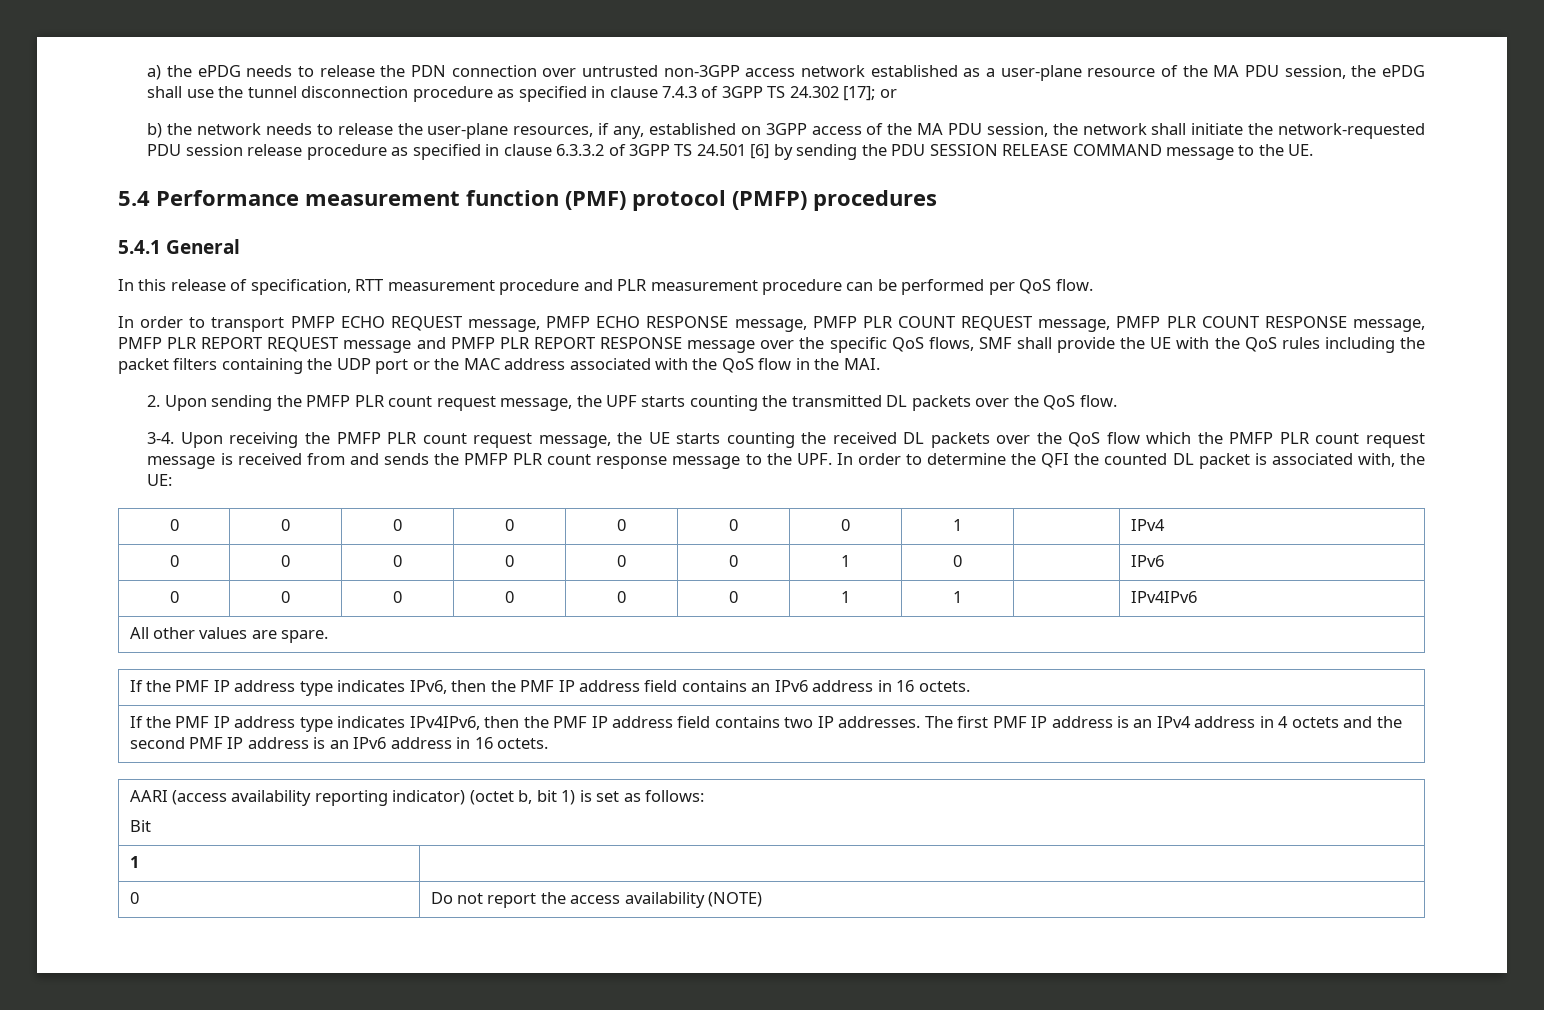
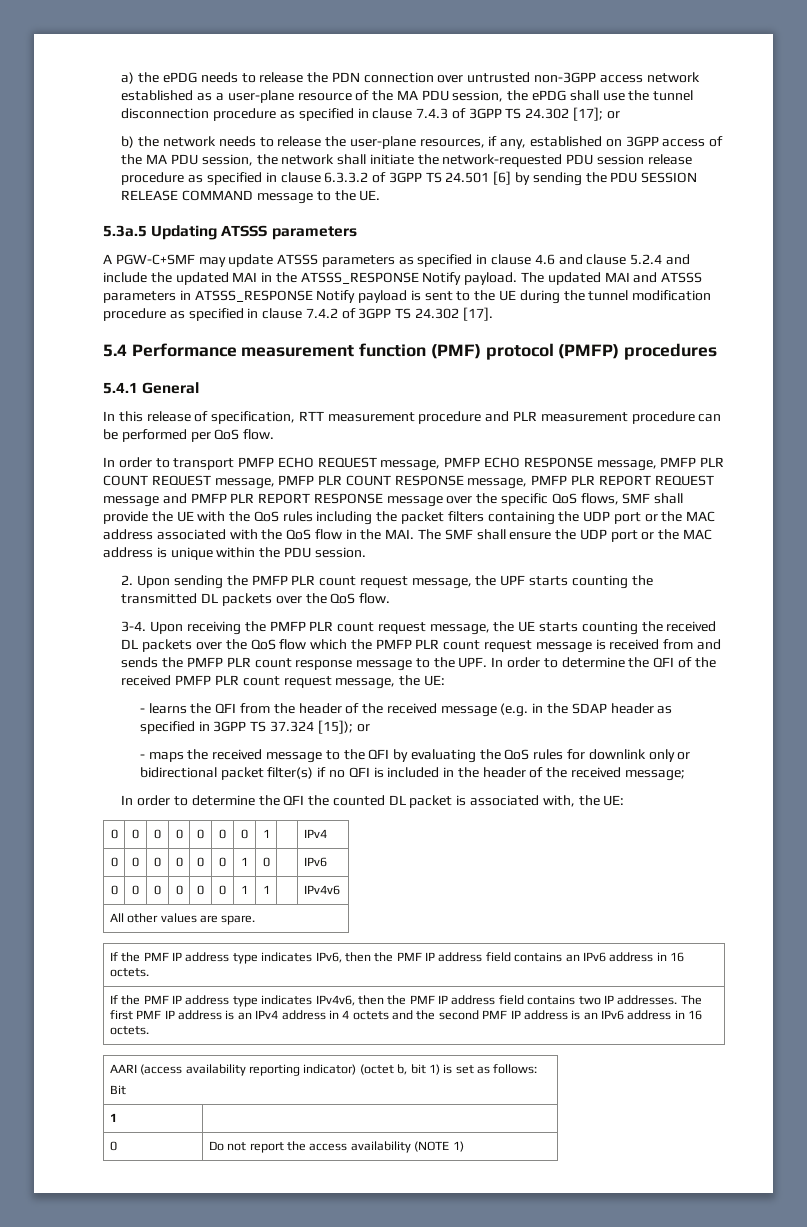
(1314, 150) none -> [103,225,357,240] [103,254,690,267] [103,272,703,285] [103,290,712,304] [103,307,493,321] // 5.3a.5 Updating ATSSS parameters // A PGW-C+SMF may update ATSSS parameters as specified in clause 4.6 and clause 5.2.4 and include the updated MAI in the ATSSS_RESPONSE Notify payload. The updated MAI and ATSSS parameters in ATSSS_RESPONSE Notify payload is sent to the UE during the tunnel modification procedure as specified in clause 7.4.2 of 3GPP TS 24.302 [17].
(880, 364) none -> [418,529,713,542] [103,547,366,560] The SMF shall ensure the UDP port or the MAC address is unique within the PDU session.
(1070, 460) none -> [677,657,716,668] [121,675,445,689] [139,703,673,717] [139,720,370,734] [139,749,691,763] [139,767,685,781] [121,795,305,806] of the received PMFP PLR count request message, the UE: // - learns the QFI from the header of the received message (e.g. in the SDAP header as specified in 3GPP TS 37.324 [15]); or // - maps the received message to the QFI by evaluating the QoS rules for downlink only or bidirectional packet filter(s) if no QFI is included in the header of the received message; // In order to determine the QFI
[1130,591,1197,603] IPv4IPv6 -> [303,885,340,895] IPv4v6
[409,716,480,730] IPv4IPv6, -> [315,995,355,1006] IPv4v6,
[708,892,763,907] (NOTE) -> [414,1141,464,1152] (NOTE 1)

